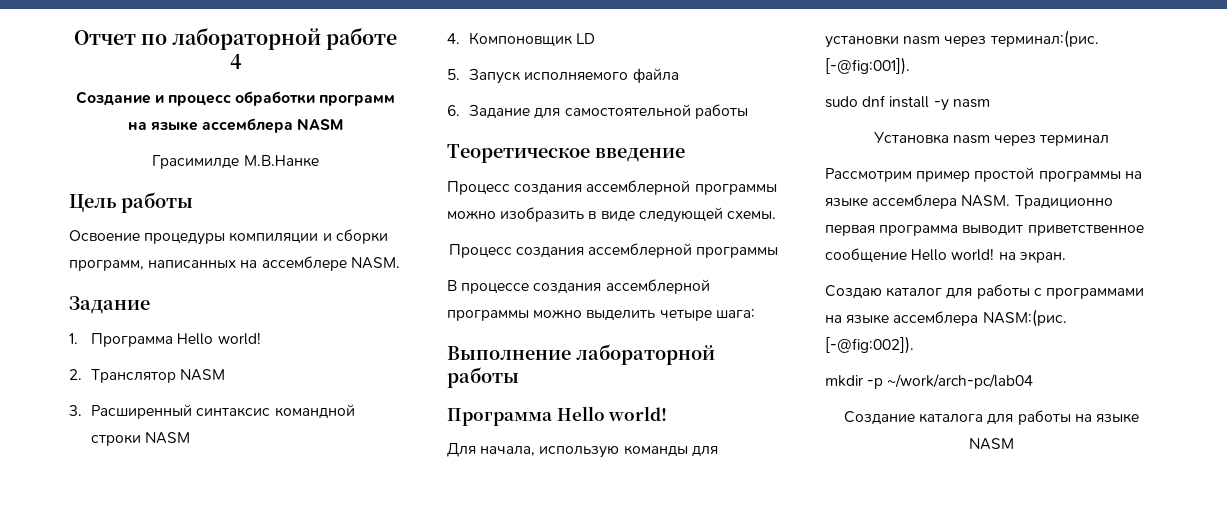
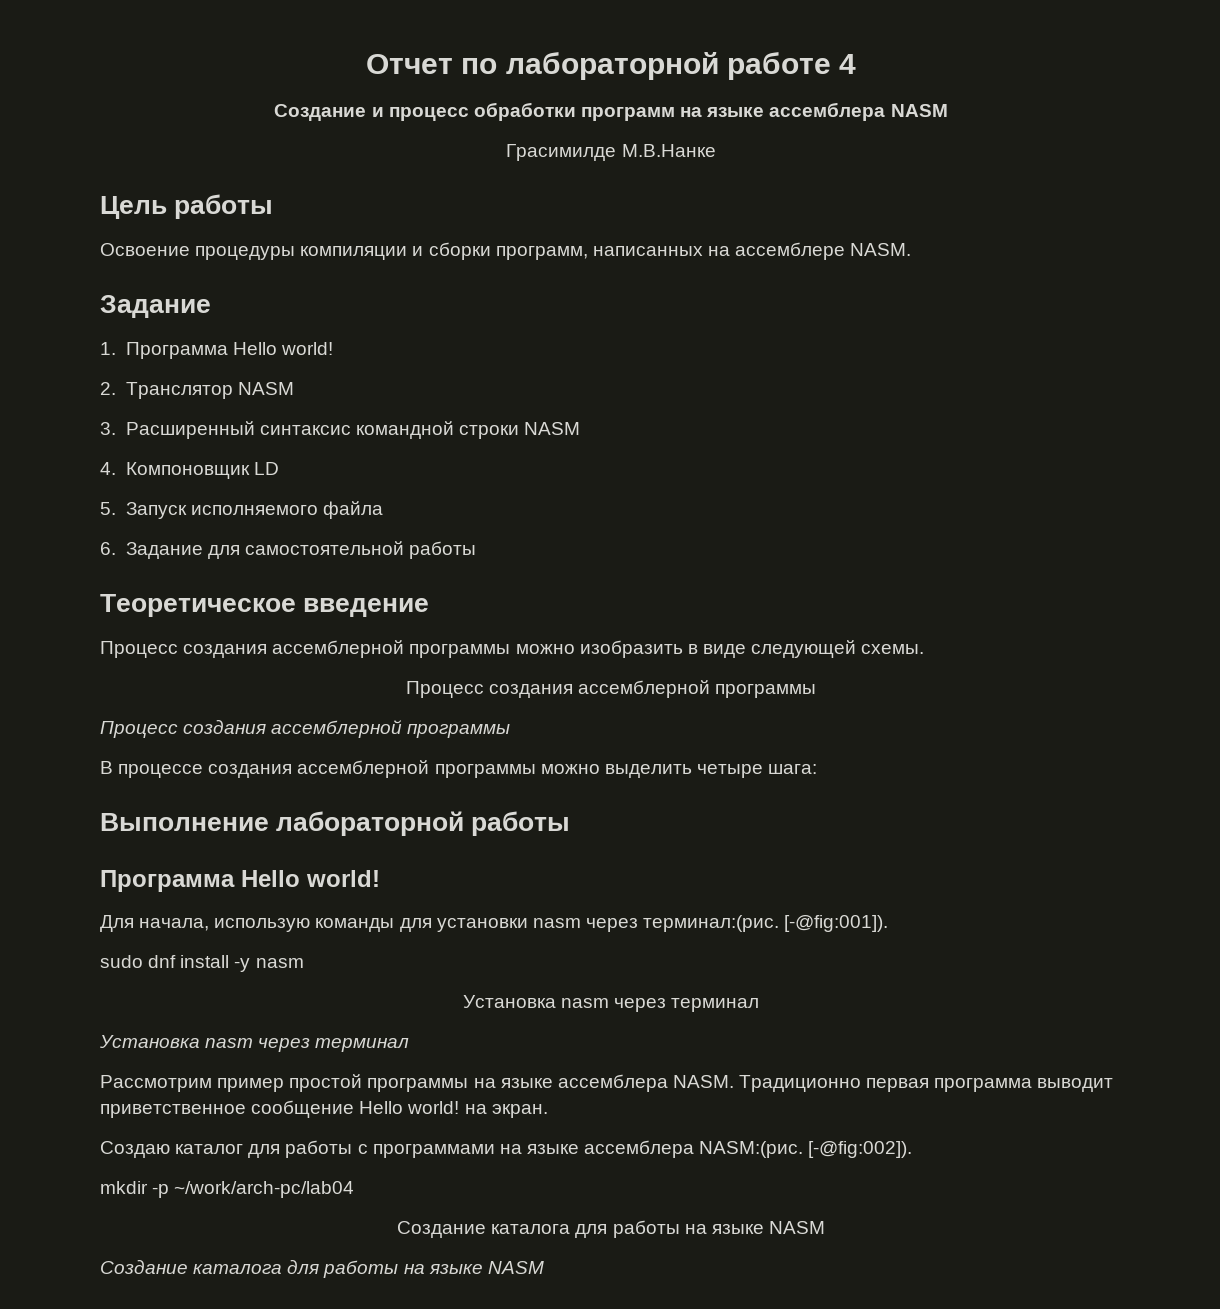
(779, 252) none -> [100,719,511,738] // Процесс создания ассемблерной программы
(1110, 140) none -> [99,1035,410,1052] // Установка nasm через терминал
(1014, 444) none -> [100,1259,544,1278] // Создание каталога для работы на языке NASM

